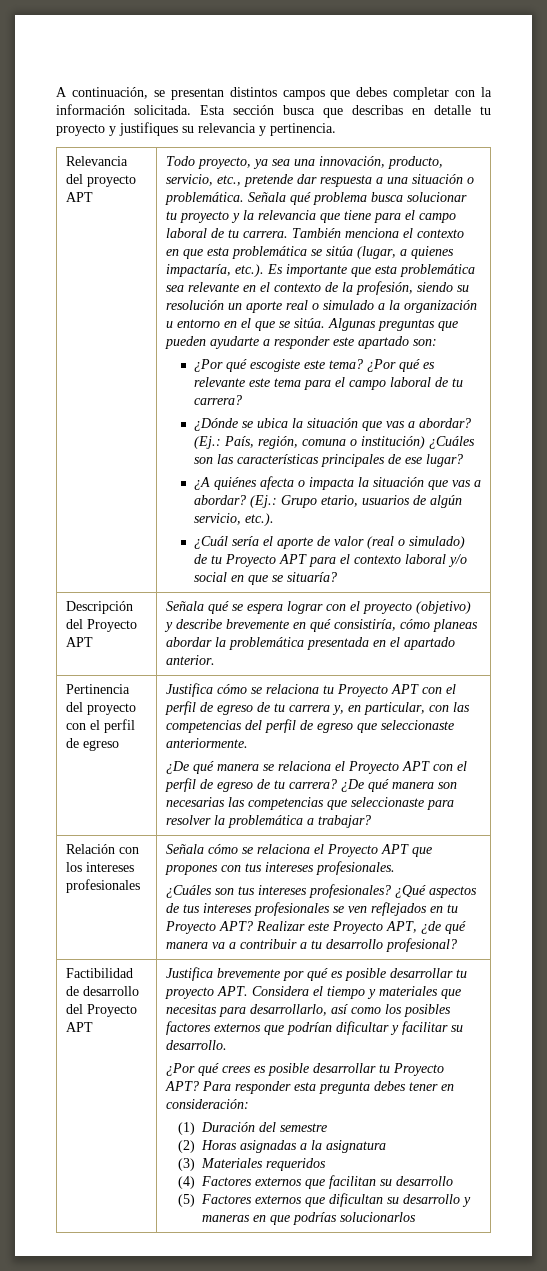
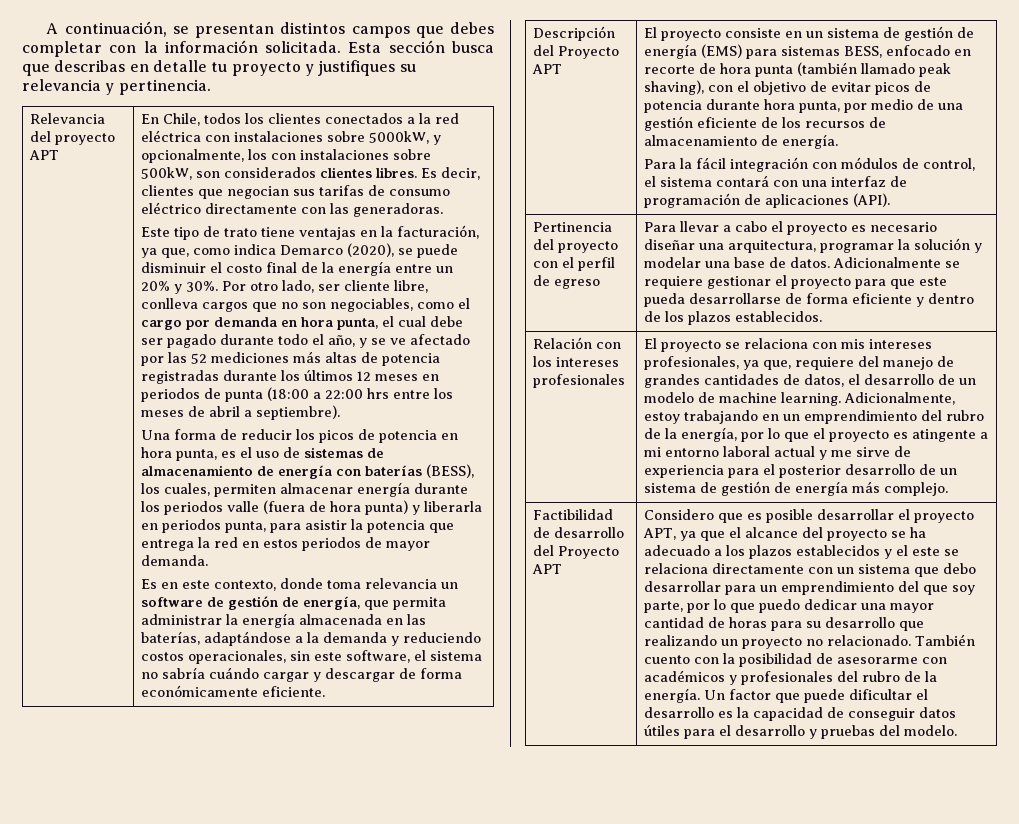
[166,156,444,169] [166,174,475,187] [165,192,468,205] [166,210,457,223] [166,228,465,238] [166,246,455,259] [166,264,476,277] [166,281,470,295] [166,300,478,313] [166,318,459,331] [165,336,438,349] [193,359,435,372] [193,377,463,390] [193,395,242,405] [193,418,471,431] [193,436,475,449] [193,454,463,467] [193,476,481,490] [193,495,462,508] [193,513,274,526] [193,536,465,549] [193,554,467,567] [193,572,337,585] [66,601,134,614] [66,619,138,632] [66,637,94,647] [166,601,472,614] [164,619,479,632] [166,637,456,650] [166,655,216,665] Todo proyecto, ya sea una innovación, producto, servicio, etc., pretende dar respuesta a una situación o problemática. Señala qué problema busca solucionar tu proyecto y la relevancia que tiene para el campo laboral de tu carrera. También menciona el contexto en que esta problemática se sitúa (lugar, a quienes impactaría, etc.). Es importante que esta problemática sea relevante en el contexto de la profesión, siendo su resolución un aporte real o simulado a la organización u entorno en el que se sitúa. Algunas preguntas que pueden ayudarte a responder este apartado son: // ¿Por qué escogiste este tema? ¿Por qué es relevante este tema para el campo laboral de tu carrera? // ¿Dónde se ubica la situación que vas a abordar? (Ej.: País, región, comuna o institución) ¿Cuáles son las características principales de ese lugar? // ¿A quiénes afecta o impacta la situación que vas a abordar? (Ej.: Grupo etario, usuarios de algún servicio, etc.). // ¿Cuál sería el aporte de valor (real o simulado) de tu Proyecto APT para el contexto laboral y/o social en que se situaría? // Descripción del Proyecto APT | Señala qué se espera lograr con el proyecto (objetivo) y describe brevemente en qué consistiría, cómo planeas abordar la problemática presentada en el apartado anterior. -> [141,113,460,126] [141,130,442,145] [141,149,432,163] [141,167,481,180] [141,185,451,199] [141,202,444,217] [141,225,480,240] [141,243,459,258] [141,261,454,276] [141,280,429,294] [141,298,471,312] [141,316,464,330] [141,334,471,348] [141,351,441,366] [141,370,440,384] [141,387,454,402] [141,405,341,420] [141,429,459,443] [141,447,385,461] [141,464,475,479] [141,482,469,497] [141,500,483,515] [141,519,455,533] [141,537,431,551] [141,555,209,566] [141,578,459,591] [141,596,447,610] [141,613,427,628] [141,631,482,646] [141,650,483,664] [141,667,463,682] [141,685,326,697] [533,26,616,41] [533,45,620,59] [532,64,563,74] [644,26,975,41] [644,44,972,59] [644,62,952,77] [644,80,932,95] [644,99,964,113] [644,116,887,131] [644,134,839,149] [644,157,976,172] [644,175,908,187] [644,193,891,208] En Chile, todos los clientes conectados a la red eléctrica con instalaciones sobre 5000kW, y opcionalmente, los con instalaciones sobre 500kW, son considerados clientes libres. Es decir, clientes que negocian sus tarifas de consumo eléctrico directamente con las generadoras. // Este tipo de trato tiene ventajas en la facturación, ya que, como indica Demarco (2020), se puede disminuir el costo final de la energía entre un 20% y 30%. Por otro lado, ser cliente libre, conlleva cargos que no son negociables, como el cargo por demanda en hora punta, el cual debe ser pagado durante todo el año, y se ve afectado por las 52 mediciones más altas de potencia registradas durante los últimos 12 meses en periodos de punta (18:00 a 22:00 hrs entre los meses de abril a septiembre). // Una forma de reducir los picos de potencia en hora punta, es el uso de sistemas de almacenamiento de energía con baterías (BESS), los cuales, permiten almacenar energía durante los periodos valle (fuera de hora punta) y liberarla en periodos punta, para asistir la potencia que entrega la red en estos periodos de mayor demanda. // Es en este contexto, donde toma relevancia un software de gestión de energía, que permita administrar la energía almacenada en las baterías, adaptándose a la demanda y reduciendo costos operacionales, sin este software, el sistema no sabría cuándo cargar y descargar de forma económicamente eficiente. // Descripción del Proyecto APT | El proyecto consiste en un sistema de gestión de energía (EMS) para sistemas BESS, enfocado en recorte de hora punta (también llamado peak shaving), con el objetivo de evitar picos de potencia durante hora punta, por medio de una gestión eficiente de los recursos de almacenamiento de energía. // Para la fácil integración con módulos de control, el sistema contará con una interfaz de programación de aplicaciones (API).
[166,683,457,697] [165,701,471,715] [166,719,455,733] [166,738,249,748] [166,761,468,774] [165,778,458,792] [166,797,455,810] [166,815,372,828] Justifica cómo se relaciona tu Proyecto APT con el perfil de egreso de tu carrera y, en particular, con las competencias del perfil de egreso que seleccionaste anteriormente. // ¿De qué manera se relaciona el Proyecto APT con el perfil de egreso de tu carrera? ¿De qué manera son necesarias las competencias que seleccionaste para resolver la problemática a trabajar? -> [644,221,938,235] [644,238,983,253] [644,257,961,268] [644,275,948,289] [644,293,975,307] [644,311,823,325] Para llevar a cabo el proyecto es necesario diseñar una arquitectura, programar la solución y modelar una base de datos. Adicionalmente se requiere gestionar el proyecto para que este pueda desarrollarse de forma eficiente y dentro de los plazos establecidos.
[166,844,433,857] [165,861,396,875] [166,884,478,898] [166,902,459,916] [165,921,467,934] [166,938,458,952] Señala cómo se relaciona el Proyecto APT que propones con tus intereses profesionales. // ¿Cuáles son tus intereses profesionales? ¿Qué aspectos de tus intereses profesionales se ven reflejados en tu Proyecto APT? Realizar este Proyecto APT, ¿de qué manera va a contribuir a tu desarrollo profesional? -> [644,338,933,352] [644,356,955,370] [644,374,977,388] [644,392,956,406] [644,410,985,424] [644,427,989,442] [644,446,912,460] [644,464,958,478] [644,481,949,496] El proyecto se relaciona con mis intereses profesionales, ya que, requiere del manejo de grandes cantidades de datos, el desarrollo de un modelo de machine learning. Adicionalmente, estoy trabajando en un emprendimiento del rubro de la energía, por lo que el proyecto es atingente a mi entorno laboral actual y me sirve de experiencia para el posterior desarrollo de un sistema de gestión de energía más complejo.
[166,967,468,981] [165,986,462,999] [166,1004,452,1017] [166,1021,464,1035] [166,1040,228,1050] [166,1063,445,1076] [165,1081,455,1094] [166,1099,250,1109] [178,1122,328,1135] [178,1140,387,1153] [178,1158,327,1171] [178,1175,454,1189] [178,1193,472,1207] [202,1212,417,1225] Justifica brevemente por qué es posible desarrollar tu proyecto APT. Considera el tiempo y materiales que necesitas para desarrollarlo, así como los posibles factores externos que podrían dificultar y facilitar su desarrollo. // ¿Por qué crees es posible desarrollar tu Proyecto APT? Para responder esta pregunta debes tener en consideración: // (1) Duración del semestre // (2) Horas asignadas a la asignatura // (3) Materiales requeridos // (4) Factores externos que facilitan su desarrollo // (5) Factores externos que dificultan su desarrollo y maneras en que podrías solucionarlos -> [644,509,975,523] [643,527,927,541] [644,545,960,559] [644,563,977,577] [644,581,976,595] [644,599,935,613] [644,617,925,631] [644,634,976,649] [644,653,948,667] [644,670,938,685] [644,688,929,703] [644,707,957,721] [644,725,958,739] Considero que es posible desarrollar el proyecto APT, ya que el alcance del proyecto se ha adecuado a los plazos establecidos y el este se relaciona directamente con un sistema que debo desarrollar para un emprendimiento del que soy parte, por lo que puedo dedicar una mayor cantidad de horas para su desarrollo que realizando un proyecto no relacionado. También cuento con la posibilidad de asesorarme con académicos y profesionales del rubro de la energía. Un factor que puede dificultar el desarrollo es la capacidad de conseguir datos útiles para el desarrollo y pruebas del modelo.

